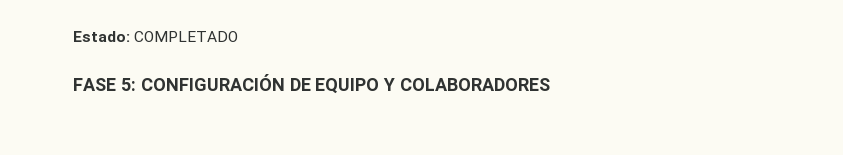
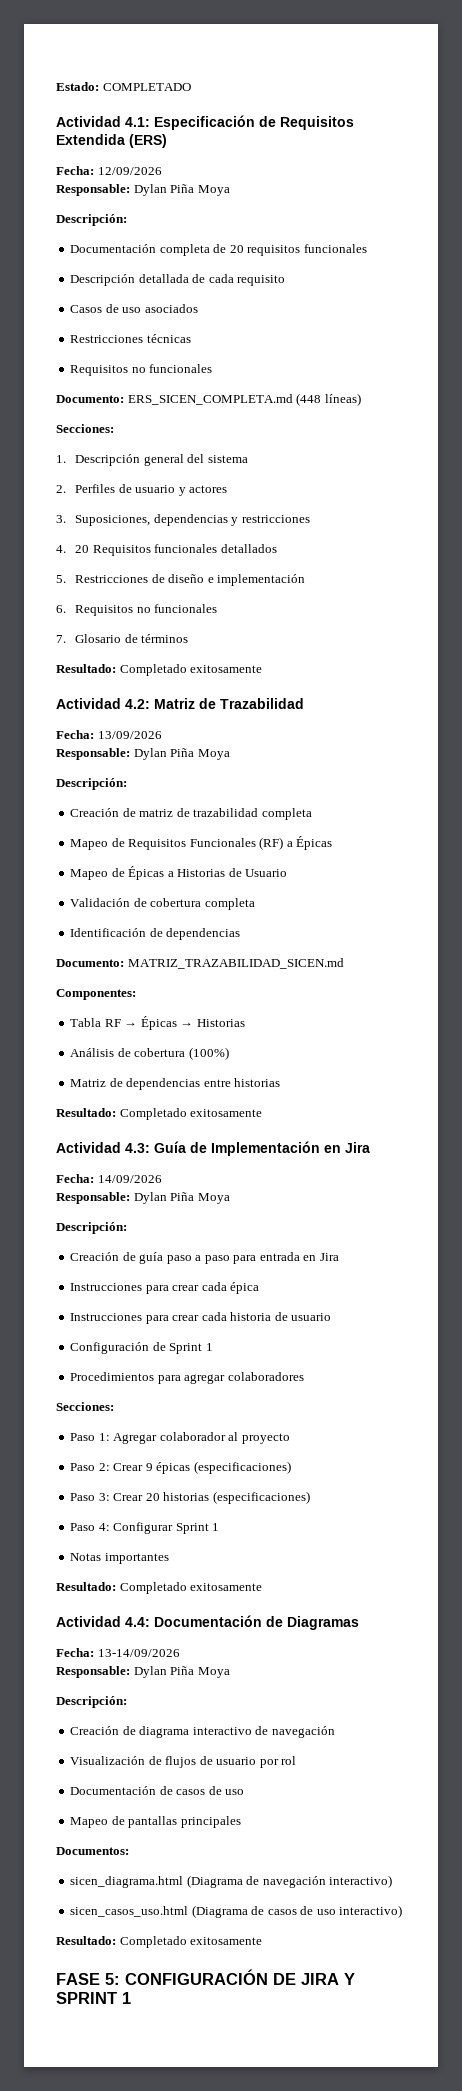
(239, 36) none -> [56,115,354,130] [56,134,167,148] [56,166,162,175] [56,184,230,196] [56,214,127,226] [70,244,367,256] [70,274,286,286] [70,304,198,313] [70,334,191,343] [70,364,213,376] [56,393,361,406] [56,424,114,433] [56,454,248,466] [56,484,228,496] [56,514,310,526] [56,544,277,556] [56,574,306,586] [56,604,218,616] [56,634,189,643] [56,664,263,676] [56,698,304,709] [56,730,162,739] [56,748,230,760] [56,778,127,790] [70,808,312,820] [70,836,333,850] [70,866,288,880] [70,898,255,910] [70,928,241,940] [56,958,344,969] [56,989,136,1000] [70,1016,245,1030] [70,1047,229,1060] [70,1078,281,1090] [56,1108,263,1120] [56,1141,370,1156] [56,1174,162,1183] [56,1192,230,1204] [56,1222,127,1234] [70,1252,339,1264] [70,1282,260,1294] [70,1312,332,1324] [70,1342,213,1354] [70,1372,304,1384] [56,1402,114,1411] [70,1432,290,1444] [70,1461,291,1474] [70,1491,310,1504] [70,1522,220,1534] [70,1553,169,1564] [56,1582,263,1594] [56,1615,359,1630] [56,1648,180,1657] [56,1666,230,1678] [56,1696,127,1708] [70,1726,335,1738] [70,1756,297,1768] [70,1786,245,1795] [70,1816,241,1828] [56,1847,129,1855] [70,1875,393,1888] [70,1905,403,1918] [56,1936,263,1948] // Actividad 4.1: Especificación de Requisitos Extendida (ERS) // Fecha: 12/09/2026 // Responsable: Dylan Piña Moya // Descripción: // Documentación completa de 20 requisitos funcionales // Descripción detallada de cada requisito // Casos de uso asociados // Restricciones técnicas // Requisitos no funcionales // Documento: ERS_SICEN_COMPLETA.md (448 líneas) // Secciones: // 1. Descripción general del sistema // 2. Perfiles de usuario y actores // 3. Suposiciones, dependencias y restricciones // 4. 20 Requisitos funcionales detallados // 5. Restricciones de diseño e implementación // 6. Requisitos no funcionales // 7. Glosario de términos // Resultado: Completado exitosamente // Actividad 4.2: Matriz de Trazabilidad // Fecha: 13/09/2026 // Responsable: Dylan Piña Moya // Descripción: // Creación de matriz de trazabilidad completa // Mapeo de Requisitos Funcionales (RF) a Épicas // Mapeo de Épicas a Historias de Usuario // Validación de cobertura completa // Identificación de dependencias // Documento: MATRIZ_TRAZABILIDAD_SICEN.md // Componentes: // Tabla RF → Épicas → Historias // Análisis de cobertura (100%) // Matriz de dependencias entre historias // Resultado: Completado exitosamente // Actividad 4.3: Guía de Implementación en Jira // Fecha: 14/09/2026 // Responsable: Dylan Piña Moya // Descripción: // Creación de guía paso a paso para entrada en Jira // Instrucciones para crear cada épica // Instrucciones para crear cada historia de usuario // Configuración de Sprint 1 // Procedimientos para agregar colaboradores // Secciones: // Paso 1: Agregar colaborador al proyecto // Paso 2: Crear 9 épicas (especificaciones) // Paso 3: Crear 20 historias (especificaciones) // Paso 4: Configurar Sprint 1 // Notas importantes // Resultado: Completado exitosamente // Actividad 4.4: Documentación de Diagramas // Fecha: 13-14/09/2026 // Responsable: Dylan Piña Moya // Descripción: // Creación de diagrama interactivo de navegación // Visualización de flujos de usuario por rol // Documentación de casos de uso // Mapeo de pantallas principales // Documentos: // sicen_diagrama.html (Diagrama de navegación interactivo) // sicen_casos_uso.html (Diagrama de casos de uso interactivo) // Resultado: Completado exitosamente
[315,78,551,94] EQUIPO Y COLABORADORES -> [301,1973,355,1985] [56,1992,131,2004] JIRA Y SPRINT 1

